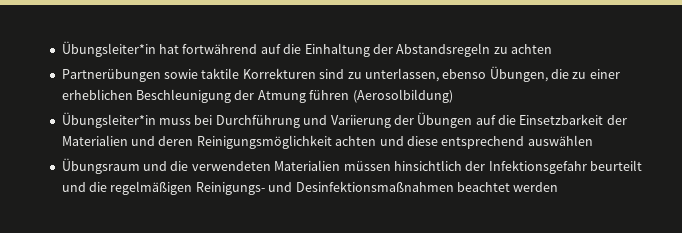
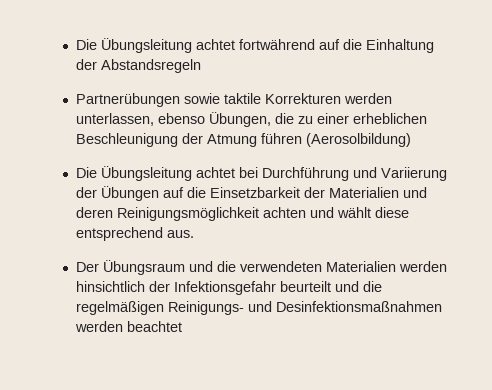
[61,41,180,57] Übungsleiter*in hat -> [76,38,236,53] Die Übungsleitung achtet
[493,44,553,54] zu achten -> (202, 66) none
[319,69,362,79] sind zu -> [344,93,393,104] werden
[61,112,192,128] Übungsleiter*in muss -> [76,166,236,181] Die Übungsleitung achtet
(404, 141) none -> [337,207,372,218] wählt
[527,135,593,146] auswählen // -> [167,230,195,238] [76,262,100,272] aus. // Der
[343,161,391,171] müssen -> [399,261,448,272] werden
[456,182,559,192] beachtet werden -> [75,321,183,332] werden beachtet

